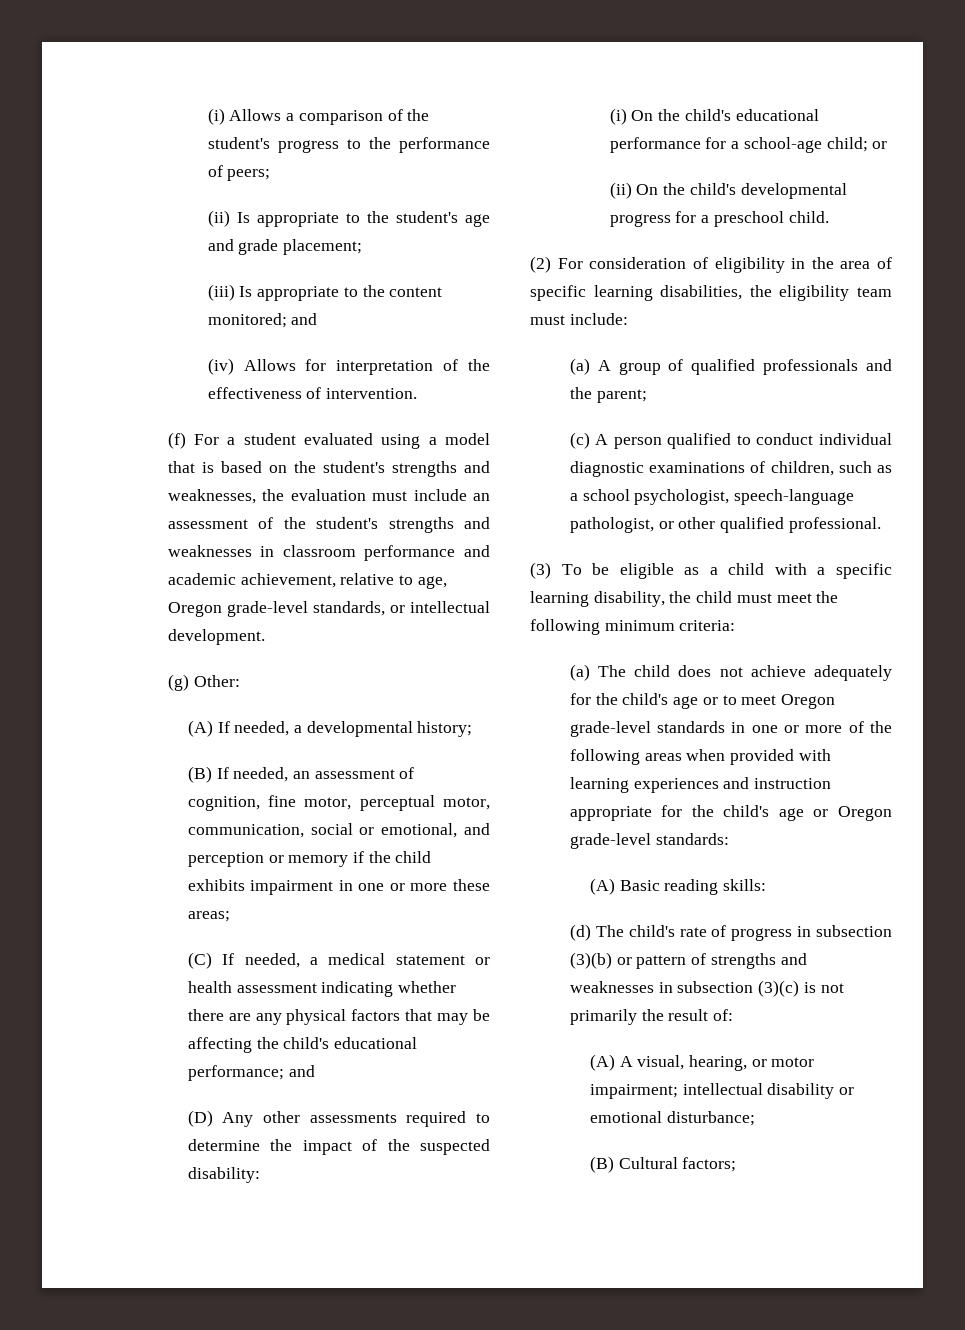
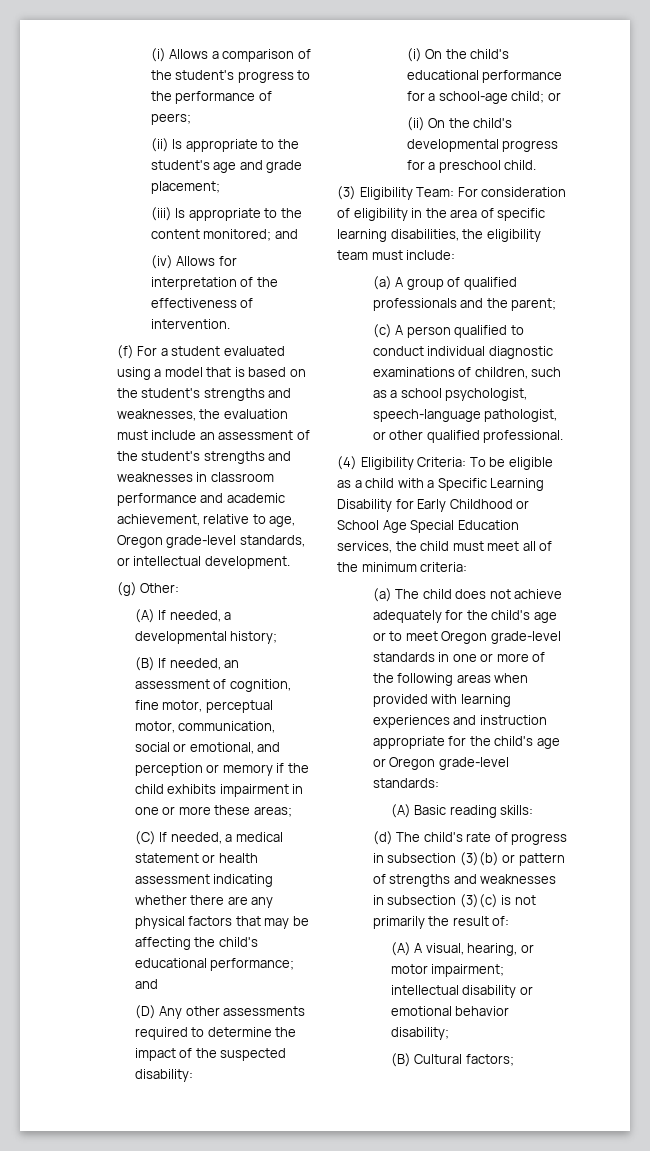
[530,256,551,273] (2) -> [337,186,455,200] (3) Eligibility Team:
[530,562,551,579] (3) -> [337,456,467,470] (4) Eligibility Criteria:
[836,563,892,579] [530,591,665,607] specific learning disability, -> [437,478,545,491] [337,499,530,512] [337,520,519,533] [337,541,392,553] Specific Learning Disability for Early Childhood or School Age Special Education services,
[816,591,839,603] [530,619,600,635] the following -> [522,541,553,551] [337,562,358,572] all of the
[666,1111,755,1126] disturbance; -> [455,1006,510,1016] [390,1027,449,1040] behavior disability;

